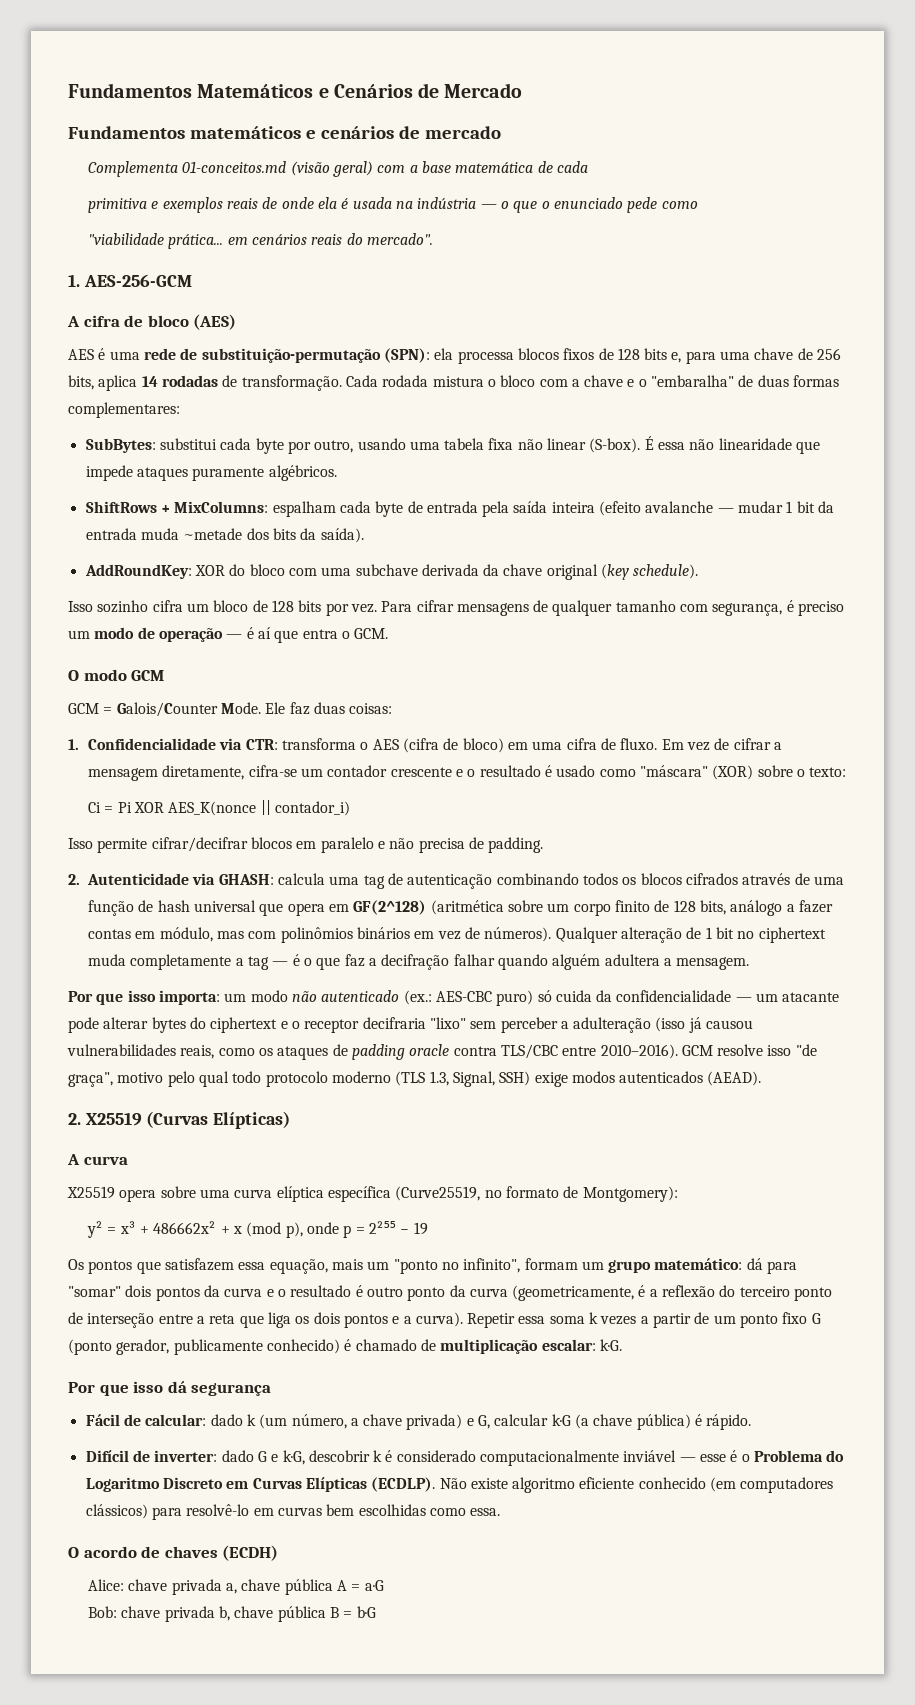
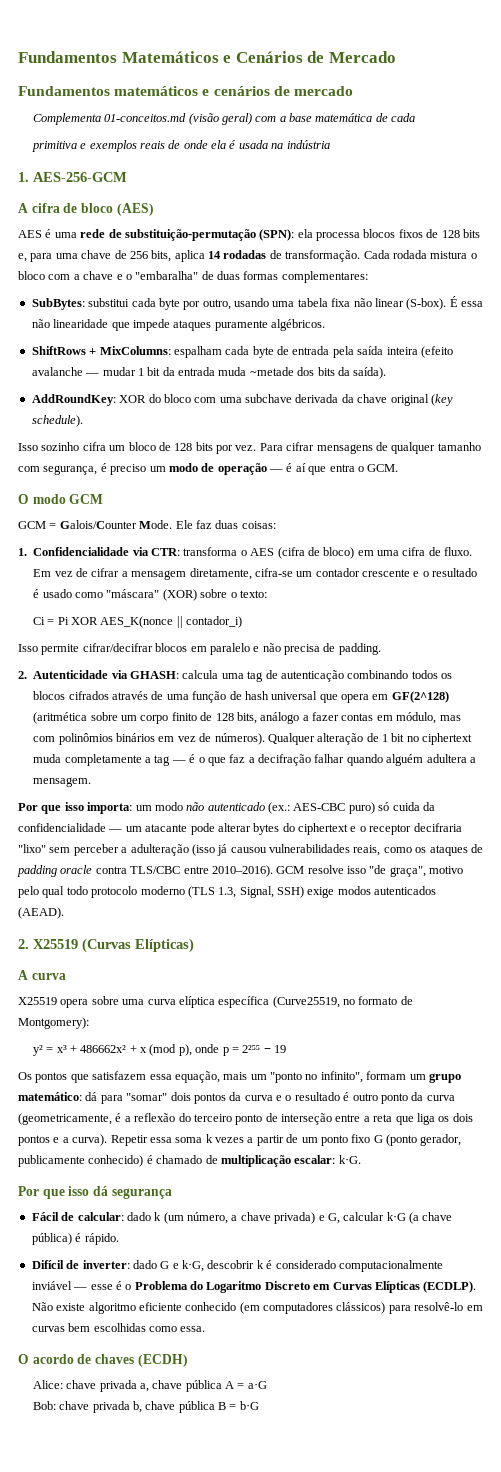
[480,197,698,213] [88,233,434,249] — o que o enunciado pede como // "viabilidade prática... em cenários reais do mercado". -> (330, 144) none

